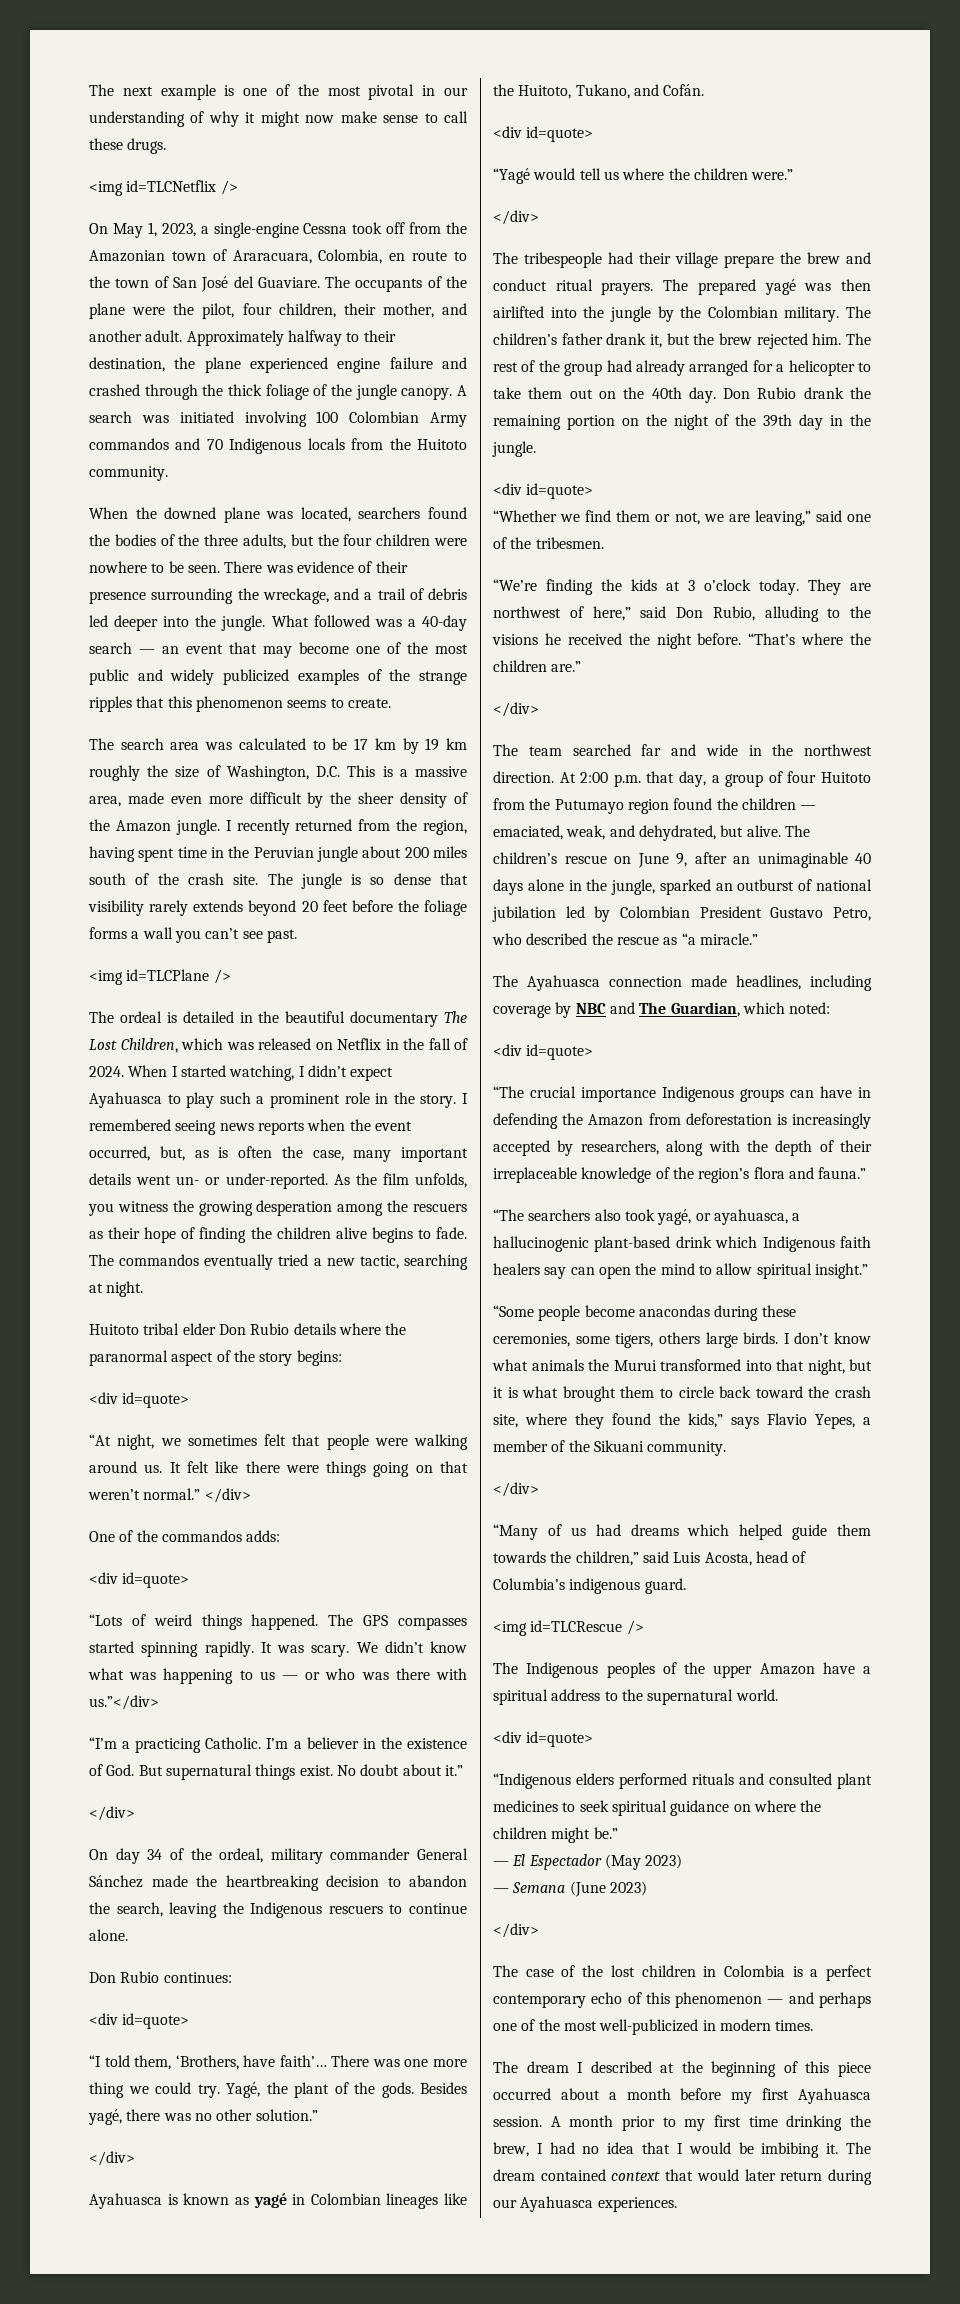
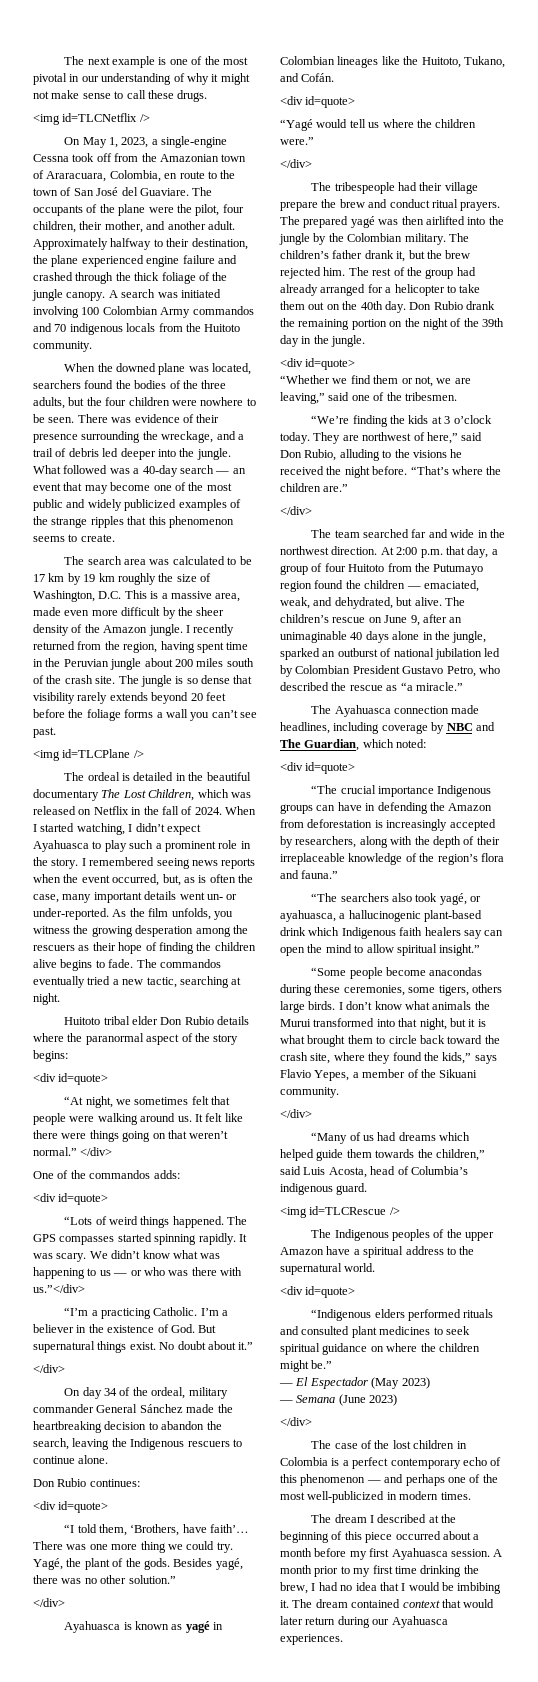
[305,115,335,123] now -> [33,91,49,99] not
[229,438,302,454] Indigenous -> [69,323,123,335] indigenous

